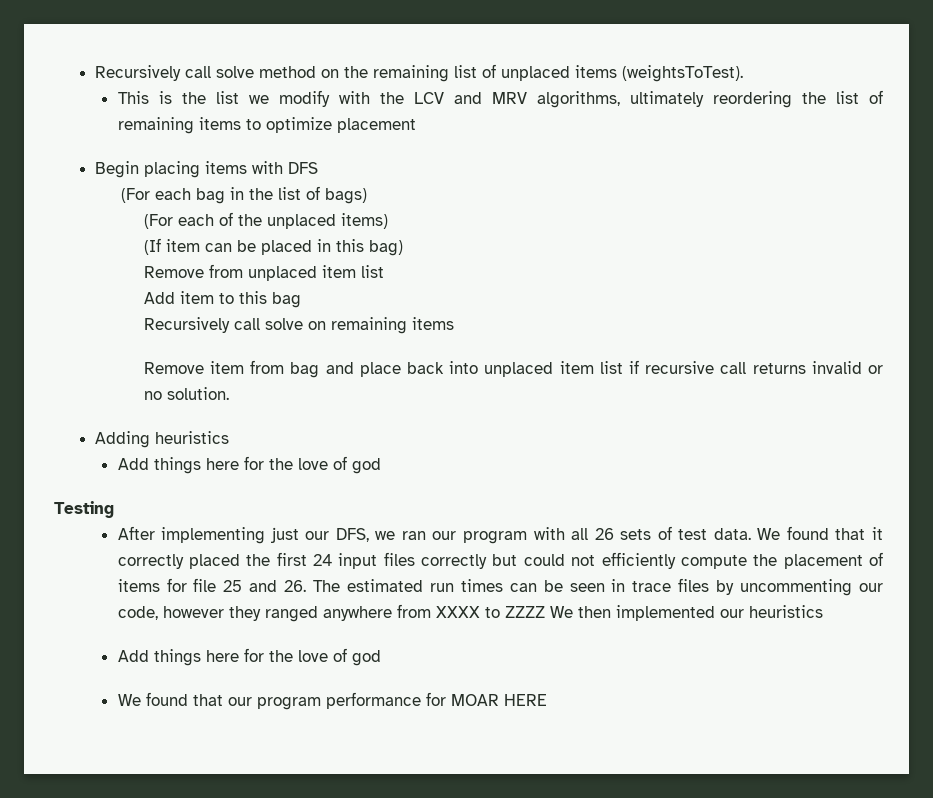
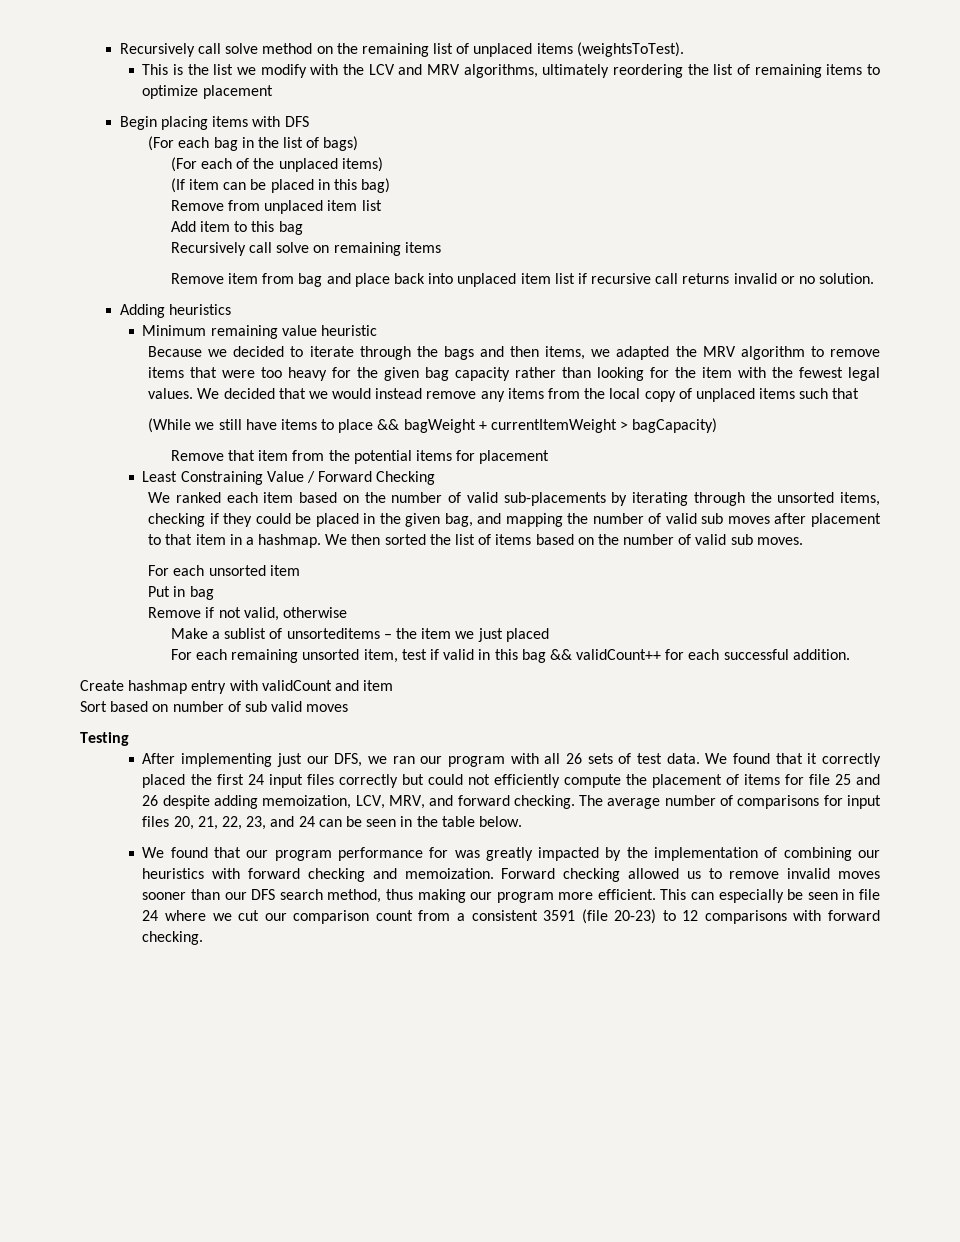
[117,456,381,474] Add things here for the love of god -> [142,325,378,339] [148,346,881,360] [148,367,880,381] [148,388,860,402] [148,418,718,433] [170,450,550,464] [142,471,436,485] [148,492,880,506] [148,513,882,527] [148,534,803,548] [148,565,300,576] [148,586,214,600] [148,607,347,621] [170,628,549,642] [170,649,850,663] [80,680,394,694] [80,701,349,712] Minimum remaining value heuristic // Because we decided to iterate through the bags and then items, we adapted the MRV algorithm to remove items that were too heavy for the given bag capacity rather than looking for the item with the fewest legal values. We decided that we would instead remove any items from the local copy of unplaced items such that // (While we still have items to place && bagWeight + currentItemWeight > bagCapacity) // Remove that item from the potential items for placement // Least Constraining Value / Forward Checking // We ranked each item based on the number of valid sub-placements by iterating through the unsorted items, checking if they could be placed in the given bag, and mapping the number of valid sub moves after placement to that item in a hashmap. We then sorted the list of items based on the number of valid sub moves. // For each unsorted item // Put in bag // Remove if not valid, otherwise // Make a sublist of unsorteditems – the item we just placed // For each remaining unsorted item, test if valid in this bag && validCount++ for each successful addition. // Create hashmap entry with validCount and item // Sort based on number of sub valid moves
[284,578,884,596] [117,604,823,622] [117,648,381,666] 26. The estimated run times can be seen in trace files by uncommenting our code, however they ranged anywhere from XXXX to ZZZZ We then implemented our heuristics // Add things here for the love of god -> [142,795,881,809] [142,816,522,830] 26 despite adding memoization, LCV, MRV, and forward checking. The average number of comparisons for input files 20, 21, 22, 23, and 24 can be seen in the table below.
[450,694,547,706] MOAR HERE -> [454,847,880,861] [142,868,881,882] [142,889,880,903] [142,909,880,924] [142,931,204,945] was greatly impacted by the implementation of combining our heuristics with forward checking and memoization. Forward checking allowed us to remove invalid moves sooner than our DFS search method, thus making our program more efficient. This can especially be seen in file 24 where we cut our comparison count from a consistent 3591 (file 20-23) to 12 comparisons with forward checking.

